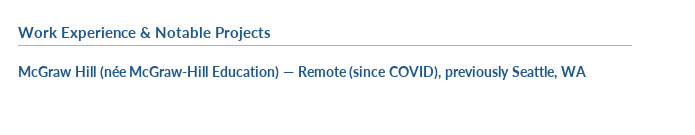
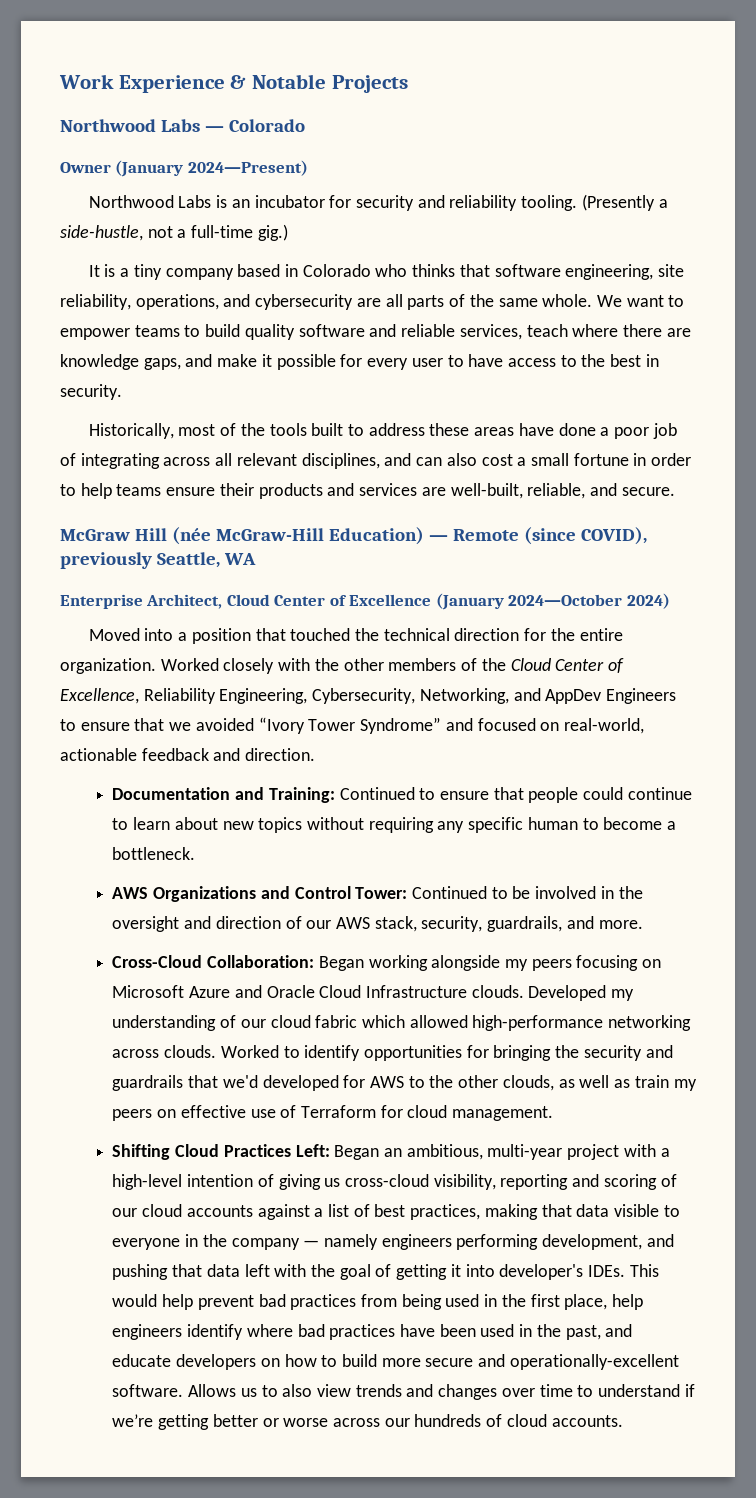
(272, 34) none -> [60,119,305,132] [60,160,308,177] [88,194,668,211] [60,224,288,241] [88,264,685,280] [60,294,685,310] [60,324,691,340] [60,354,659,370] [60,384,122,400] [88,423,677,439] [60,453,692,469] [60,483,675,499] // Northwood Labs — Colorado // Owner (January 2024—Present) // Northwood Labs is an incubator for security and reliability tooling. (Presently a side-hustle, not a full-time gig.) // It is a tiny company based in Colorado who thinks that software engineering, site reliability, operations, and cybersecurity are all parts of the same whole. We want to empower teams to build quality software and reliable services, teach where there are knowledge gaps, and make it possible for every user to have access to the best in security. // Historically, most of the tools built to address these areas have done a poor job of integrating across all relevant disciplines, and can also cost a small fortune in order to help teams ensure their products and services are well-built, reliable, and secure.
(586, 71) none -> [60,593,670,610] [88,628,623,644] [60,658,624,674] [60,688,677,704] [60,717,644,734] [60,748,316,761] [112,787,692,803] [112,817,677,833] [112,847,196,860] [112,886,643,902] [112,916,643,932] [112,955,662,971] [112,985,635,1001] [112,1015,692,1031] [112,1045,673,1061] [112,1075,697,1091] [112,1105,554,1121] [112,1144,670,1160] [112,1174,677,1190] [112,1204,680,1220] [112,1234,674,1250] [112,1264,659,1280] [112,1294,644,1310] [112,1324,633,1340] [112,1354,679,1370] [112,1384,695,1400] [112,1414,623,1430] // Enterprise Architect, Cloud Center of Excellence (January 2024—October 2024) // Moved into a position that touched the technical direction for the entire organization. Worked closely with the other members of the Cloud Center of Excellence, Reliability Engineering, Cybersecurity, Networking, and AppDev Engineers to ensure that we avoided “Ivory Tower Syndrome” and focused on real-world, actionable feedback and direction. // Documentation and Training: Continued to ensure that people could continue to learn about new topics without requiring any specific human to become a bottleneck. // AWS Organizations and Control Tower: Continued to be involved in the oversight and direction of our AWS stack, security, guardrails, and more. // Cross-Cloud Collaboration: Began working alongside my peers focusing on Microsoft Azure and Oracle Cloud Infrastructure clouds. Developed my understanding of our cloud fabric which allowed high-performance networking across clouds. Worked to identify opportunities for bringing the security and guardrails that we'd developed for AWS to the other clouds, as well as train my peers on effective use of Terraform for cloud management. // Shifting Cloud Practices Left: Began an ambitious, multi-year project with a high-level intention of giving us cross-cloud visibility, reporting and scoring of our cloud accounts against a list of best practices, making that data visible to everyone in the company — namely engineers performing development, and pushing that data left with the goal of getting it into developer's IDEs. This would help prevent bad practices from being used in the first place, help engineers identify where bad practices have been used in the past, and educate developers on how to build more secure and operationally-excellent software. Allows us to also view trends and changes over time to understand if we’re getting better or worse across our hundreds of cloud accounts.

